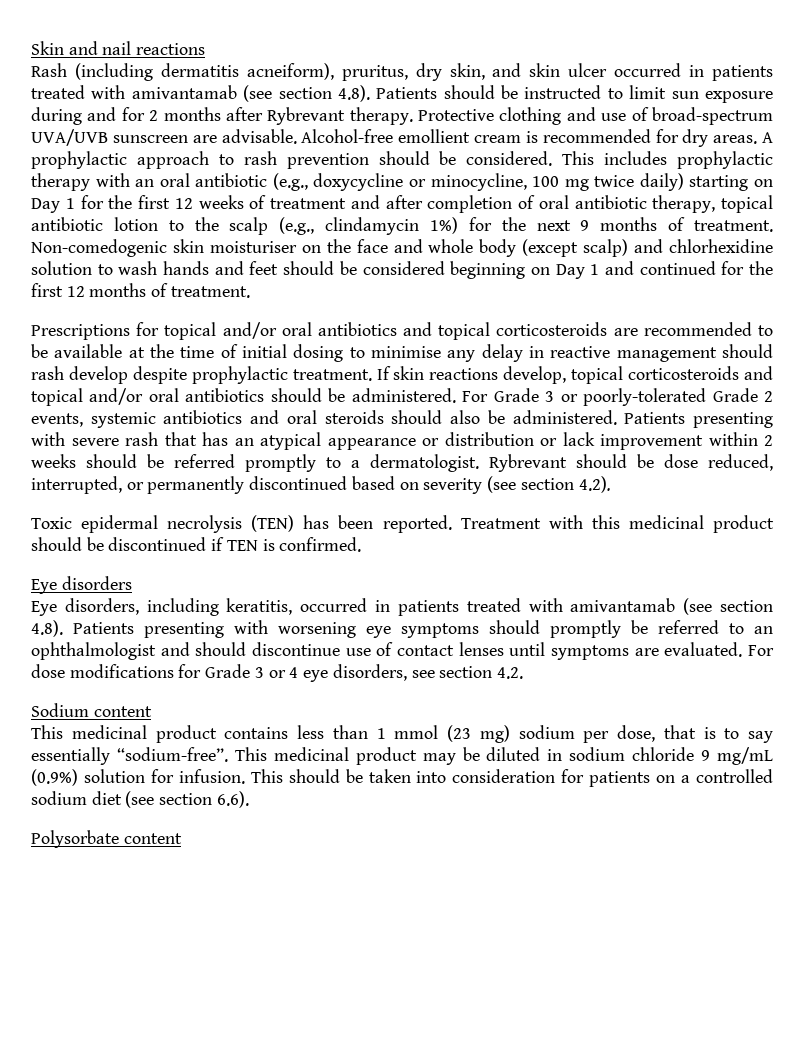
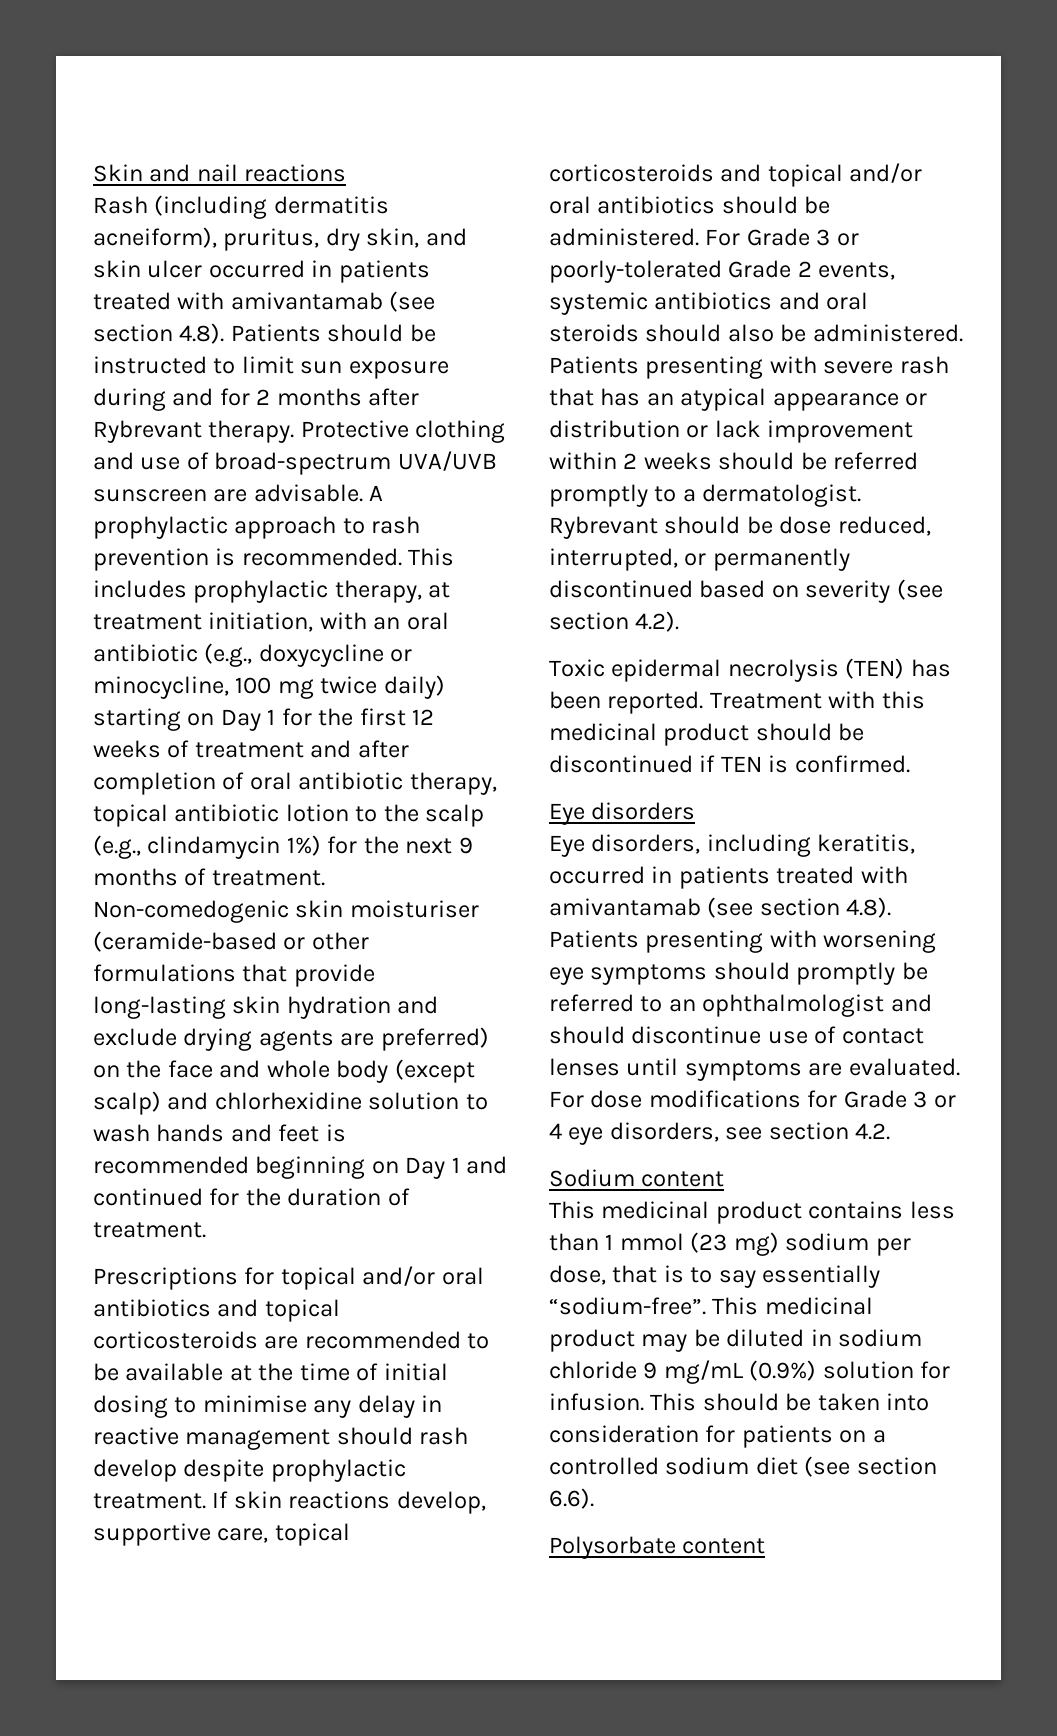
[301,129,758,147] Alcohol-free emollient cream is recommended for dry areas. -> (363, 493) none
[378,151,773,169] [31,173,90,191] should be considered. This includes prophylactic therapy -> [215,548,455,566] [93,580,451,603] [93,612,314,632] is recommended. This includes prophylactic therapy, at treatment initiation,
(297, 247) none -> [93,931,369,952] [93,964,375,987] [93,996,439,1019] [93,1027,489,1051] (ceramide-based or other formulations that provide long-lasting skin hydration and exclude drying agents are preferred)
[283,261,445,275] should be considered -> [325,1124,346,1142] [93,1156,249,1174] is recommended
[31,283,147,297] first 12 months -> [287,1188,382,1206] duration
(567, 375) none -> [93,1523,269,1546] supportive care,

